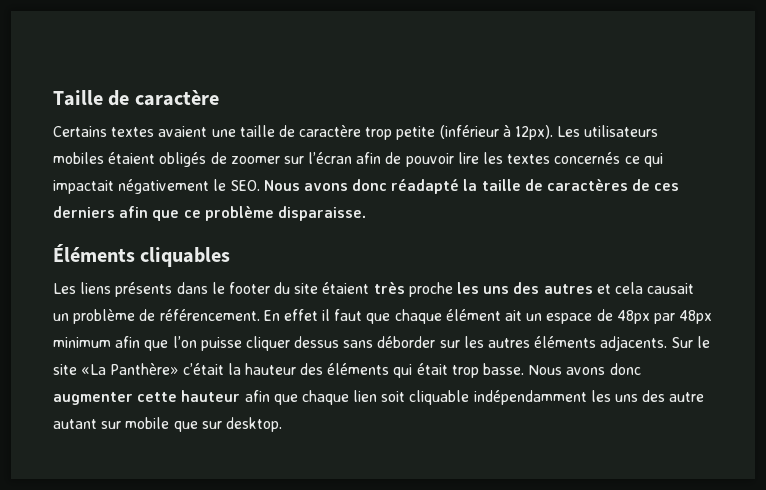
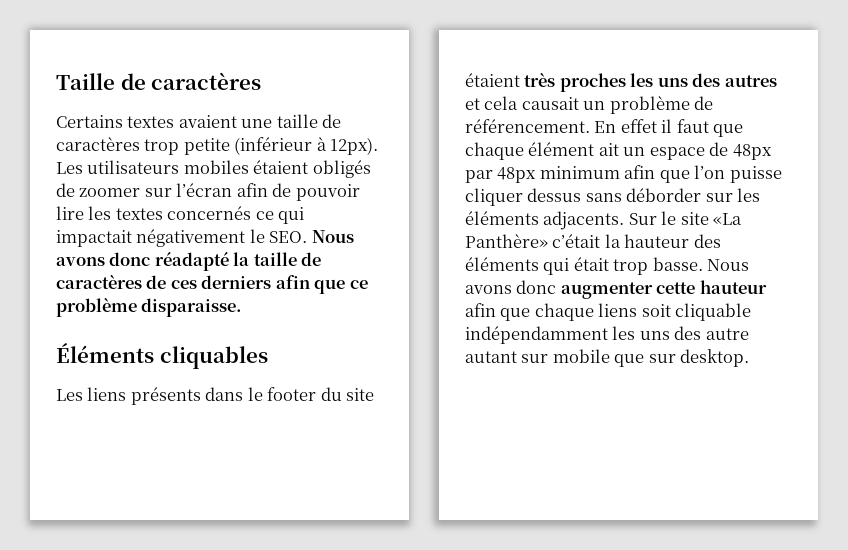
[134,90,219,106] caractère -> [151,72,262,90] caractères
[299,125,362,137] caractère -> [56,137,140,151] caractères
[408,282,453,297] proche -> [559,73,626,92] proches
[488,338,531,348] autres -> (761, 195) none
[353,390,378,402] lien -> [598,303,638,317] liens

